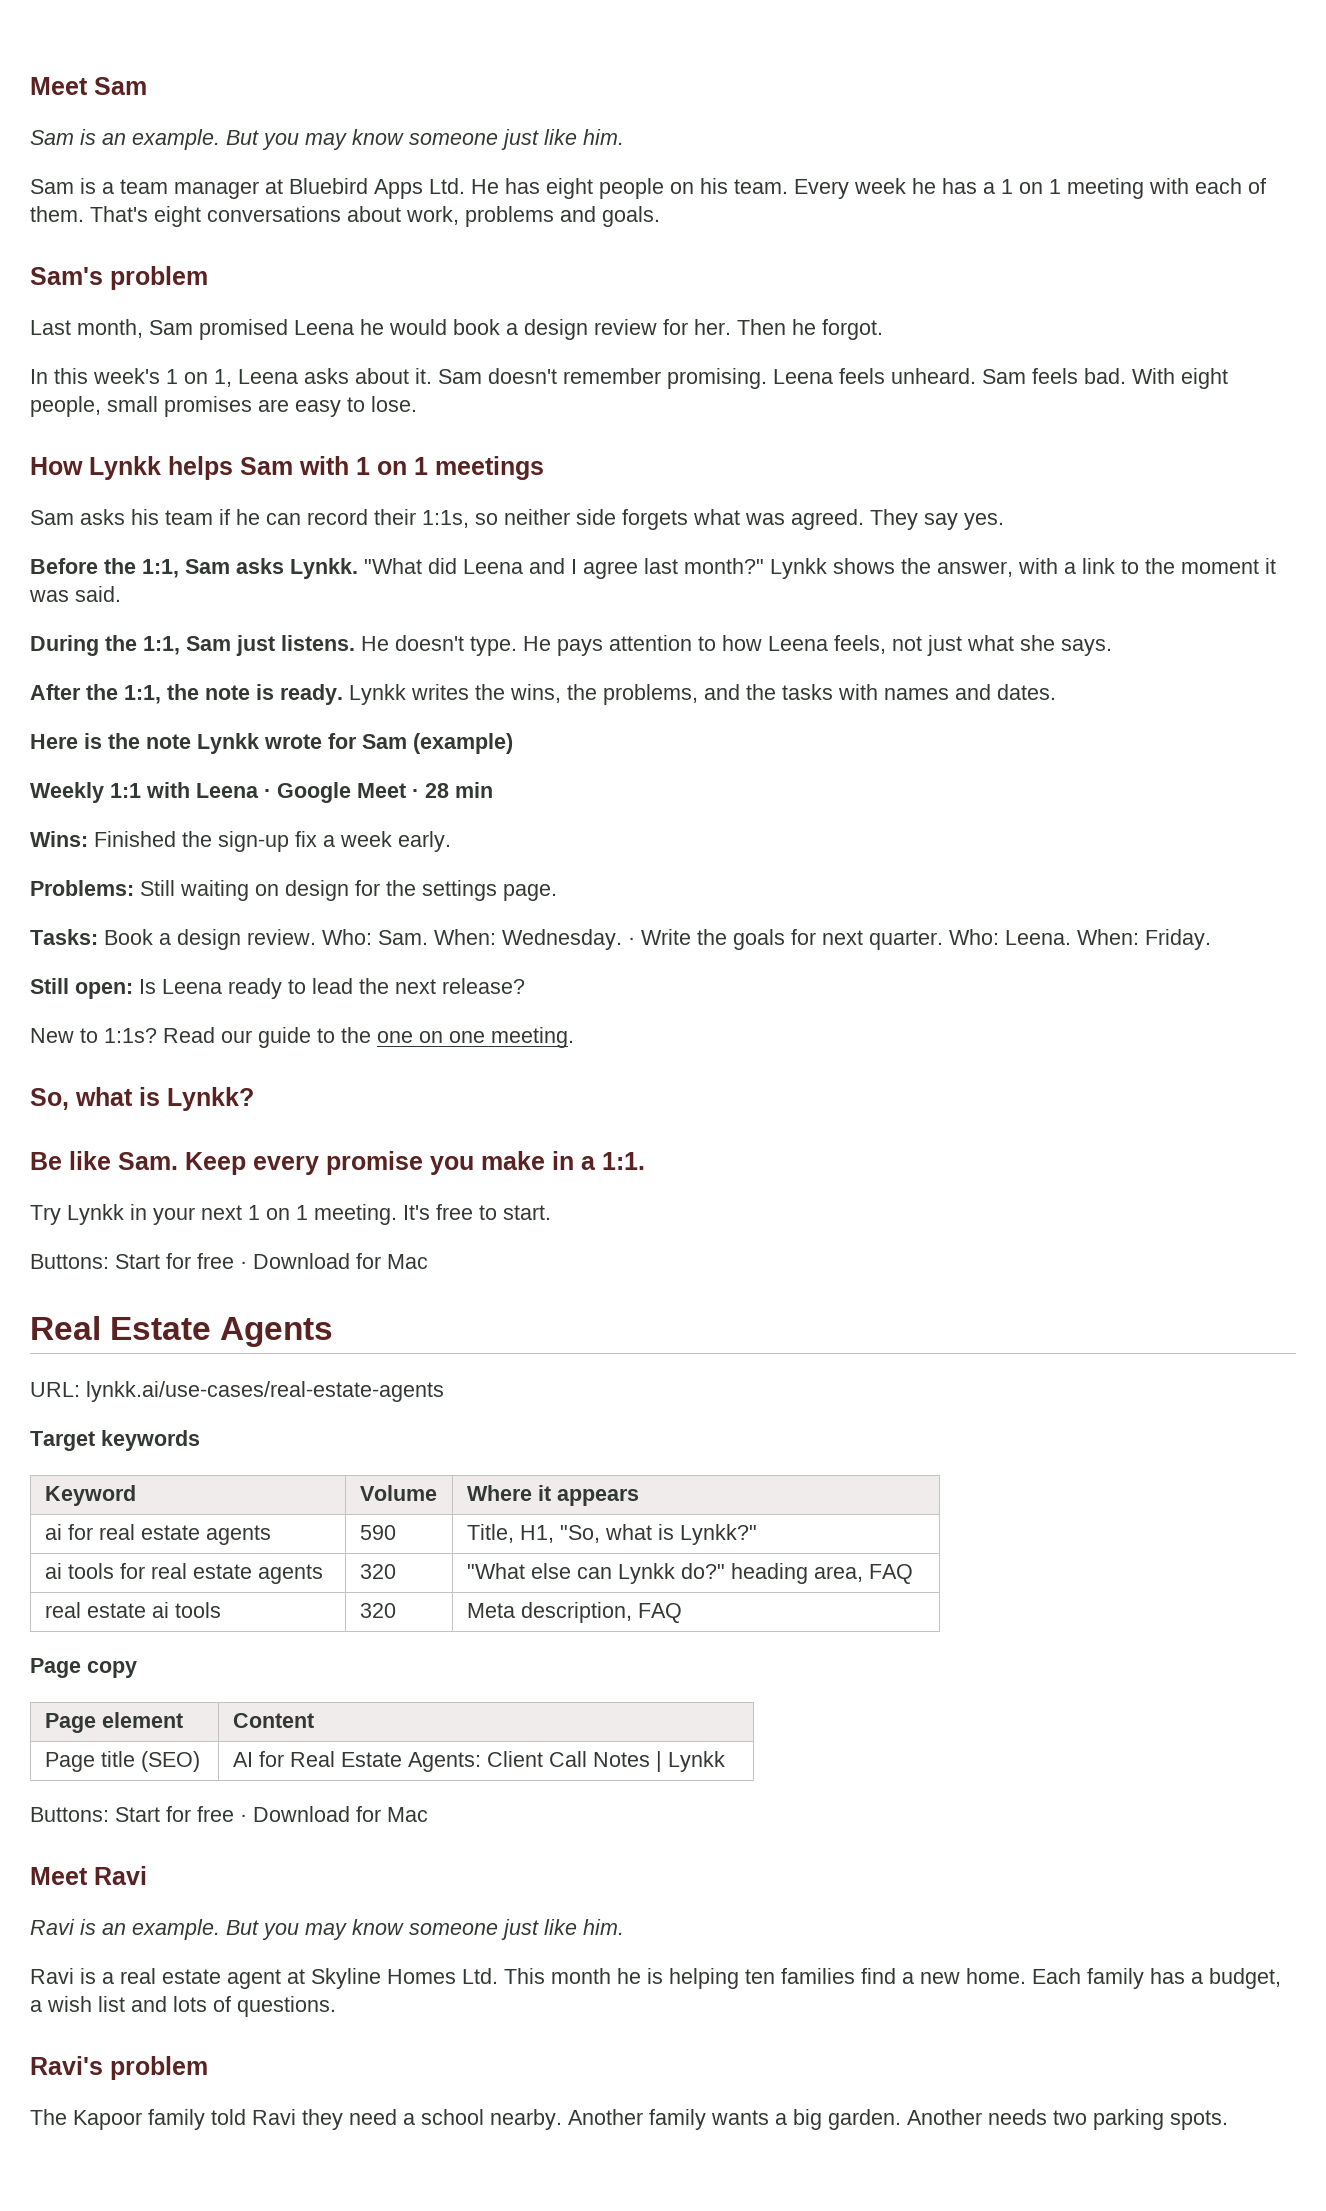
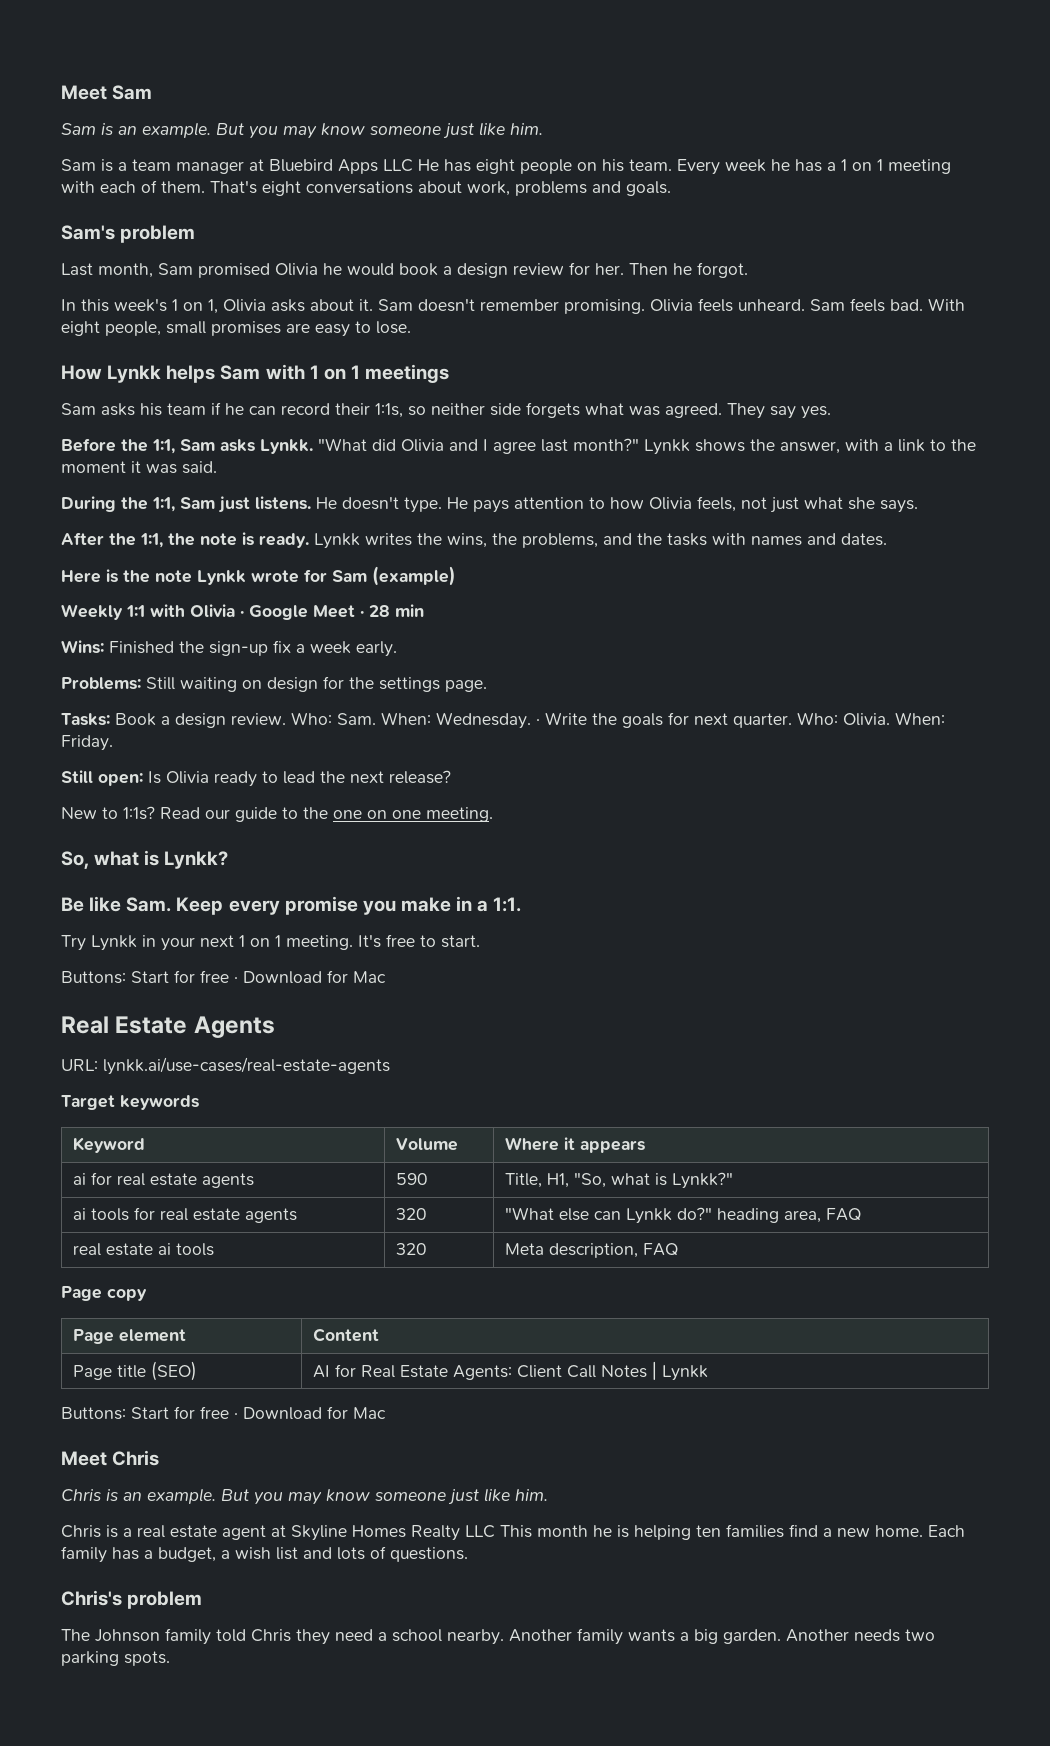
[429,178,465,194] Ltd. -> [383,159,413,172] LLC
[294,320,354,335] Leena -> [275,263,318,276] Olivia
[238,369,298,384] Leena -> [223,299,266,312] Olivia
[773,369,833,384] Leena -> [650,299,693,312] Olivia
[463,559,523,574] Leena -> [401,439,444,452] Olivia
[768,636,828,651] Leena -> [649,497,692,510] Olivia
[196,783,259,798] Leena -> [190,604,235,617] Olivia
[1005,930,1071,945] Leena. -> [843,713,890,726] Olivia.
[162,979,222,994] Leena -> [166,771,209,784] Olivia
[94,1866,147,1885] [30,1919,75,1935] Ravi // Ravi -> [112,1450,160,1466] [61,1489,102,1501] Chris // Chris
[30,1968,74,1984] Ravi -> [61,1525,101,1538] Chris
[462,1968,498,1984] Ltd. -> [411,1525,495,1541] Realty LLC
[30,2056,103,2075] Ravi's -> [61,1590,122,1606] Chris's
[73,2110,142,2130] Kapoor -> [95,1629,160,1642] Johnson
[252,2109,296,2125] Ravi -> [251,1629,291,1642] Chris

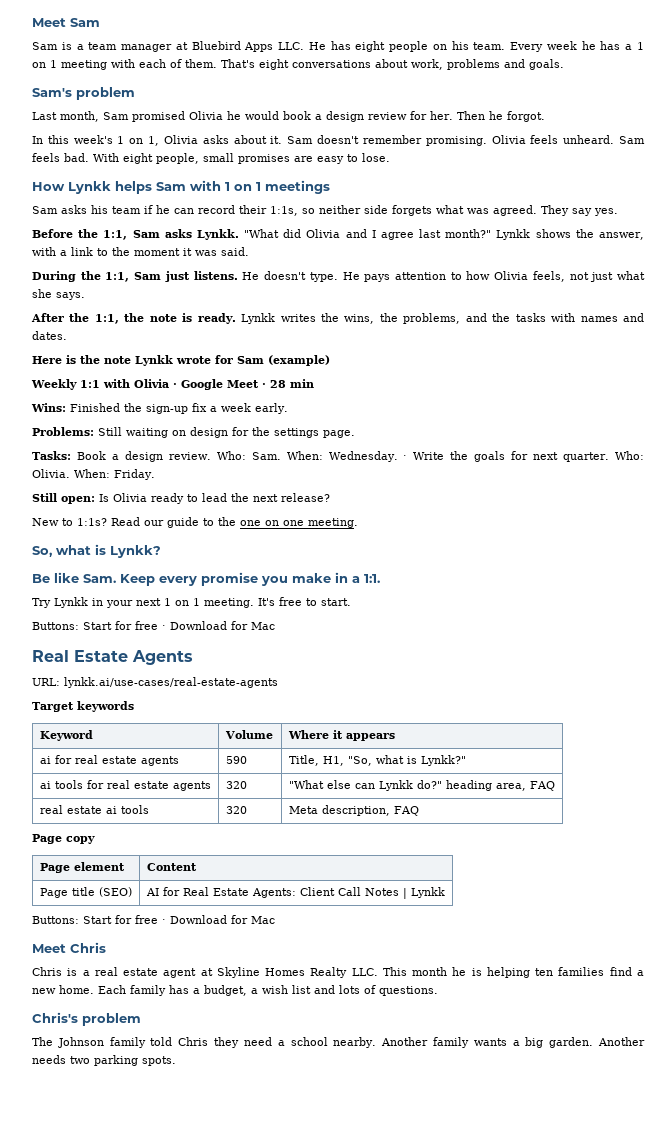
[61,122,543,139] // Sam is an example. But you may know someone just like him. -> (100, 22) none
[383,159,413,172] LLC -> [278,42,305,50] LLC.
[61,1488,548,1505] // Chris is an example. But you may know someone just like him. -> (106, 947) none
[465,1525,495,1538] LLC -> [351,968,378,976] LLC.

